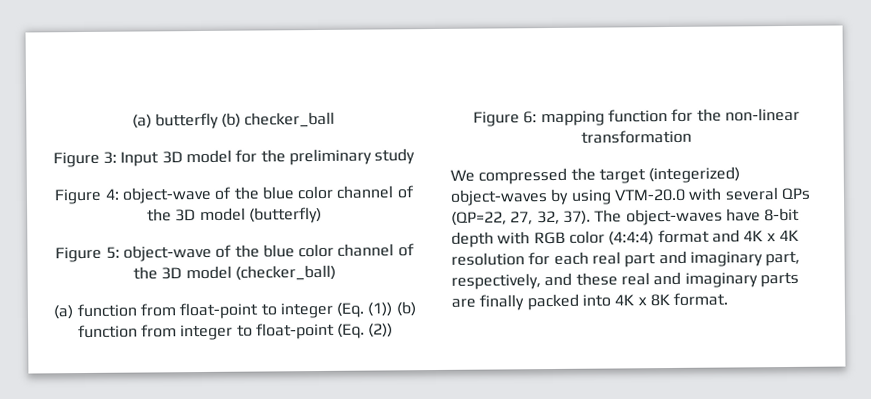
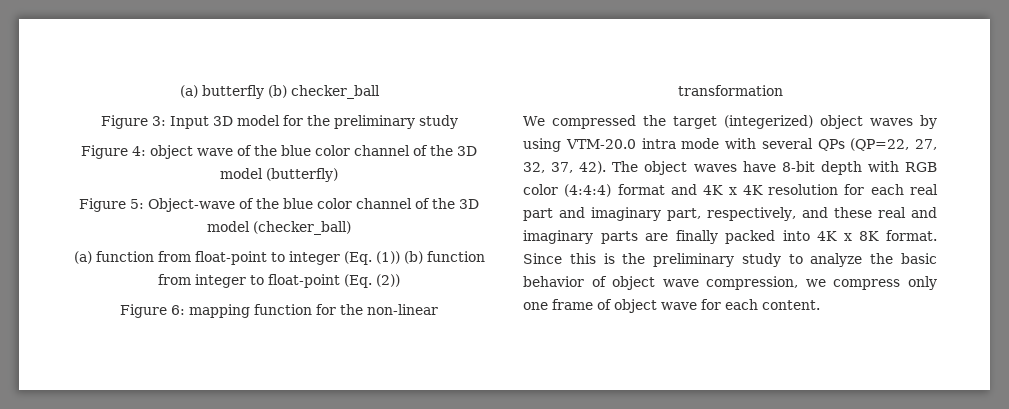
[121,186,212,204] object-wave -> [150,145,233,159] object wave
[122,244,212,262] object-wave -> [148,198,235,212] Object-wave
[450,189,548,206] object-waves -> [819,115,913,129] object waves
(686, 195) none -> [641,138,720,149] intra mode
[562,208,723,226] 37). The object-waves -> [551,161,737,175] 37, 42). The object waves
(729, 299) none -> [523,253,937,267] [523,276,937,290] [523,299,820,313] Since this is the preliminary study to analyze the basic behavior of object wave compression, we compress only one frame of object wave for each content.

